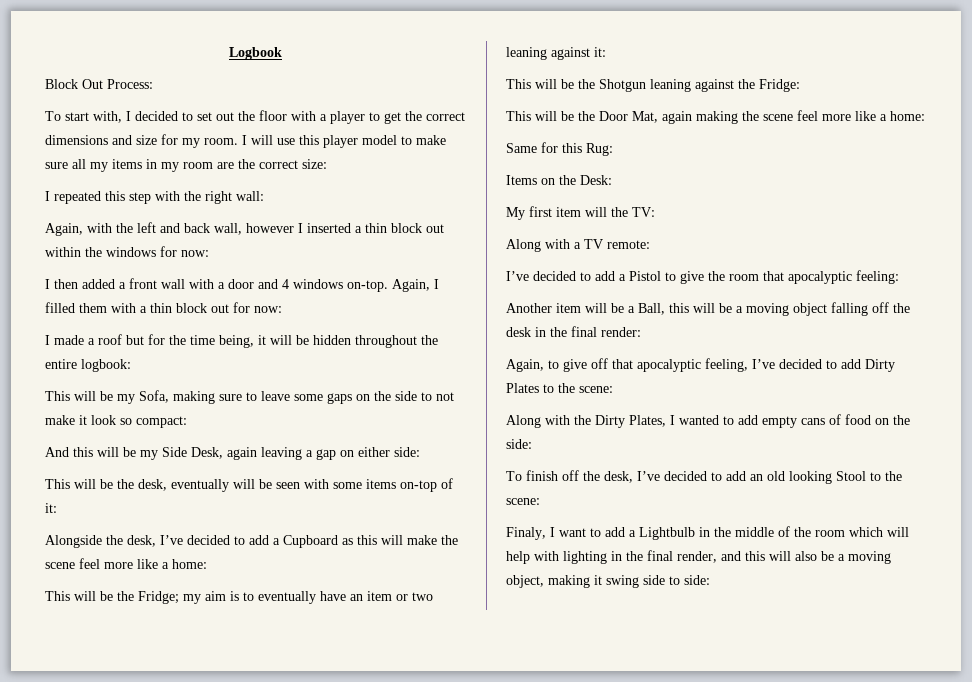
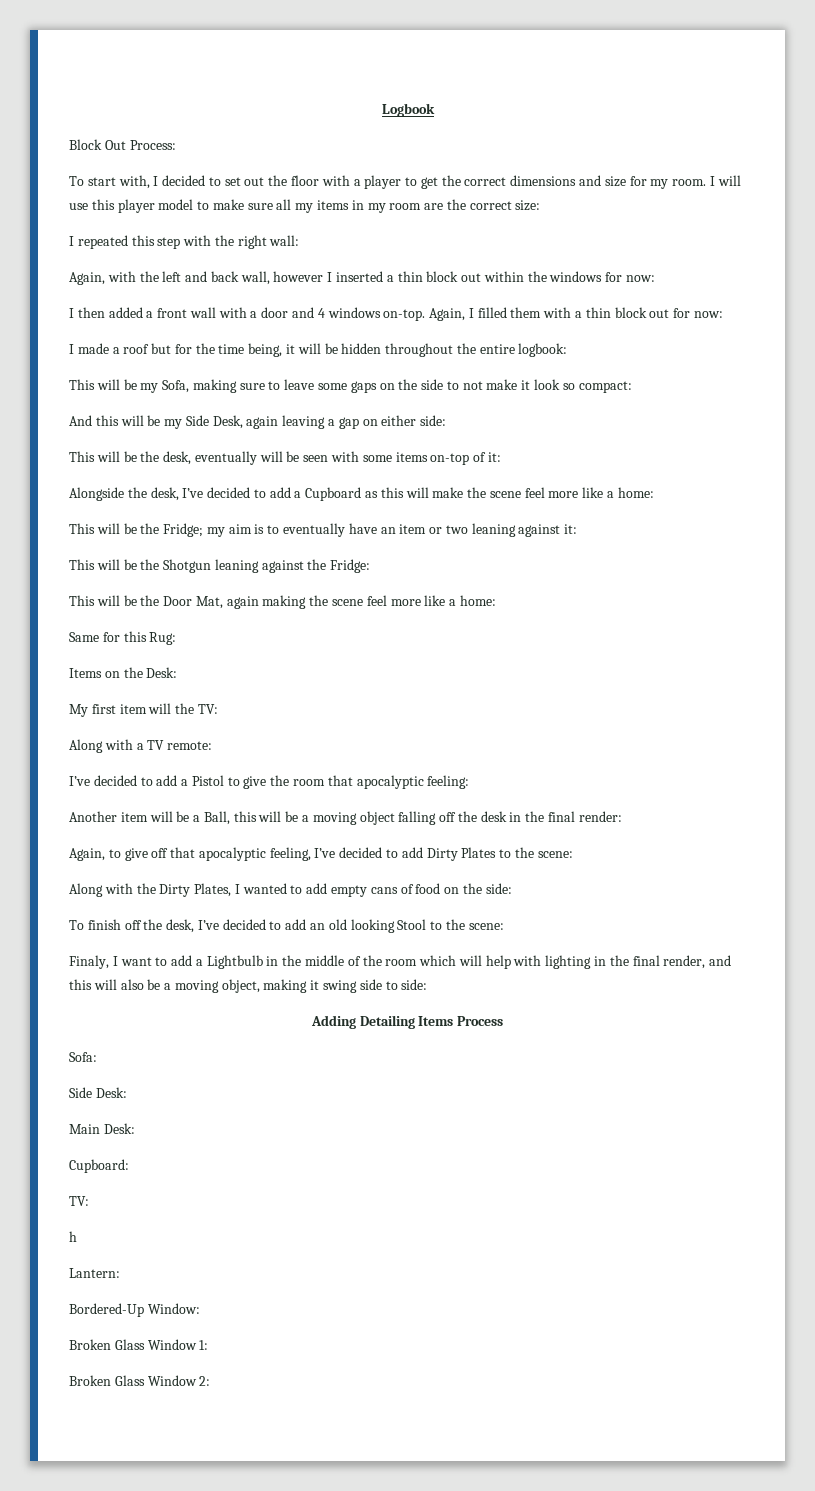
(710, 580) none -> [310,1015,504,1029] [69,1052,97,1062] [69,1087,127,1098] [69,1123,135,1134] [69,1159,129,1173] [69,1196,89,1206] [69,1231,77,1242] [69,1268,120,1278] [69,1303,200,1317] [69,1339,209,1350] [69,1375,211,1386] // Adding Detailing Items Process // Sofa: // Side Desk: // Main Desk: // Cupboard: // TV: // h // Lantern: // Bordered-Up Window: // Broken Glass Window 1: // Broken Glass Window 2:

